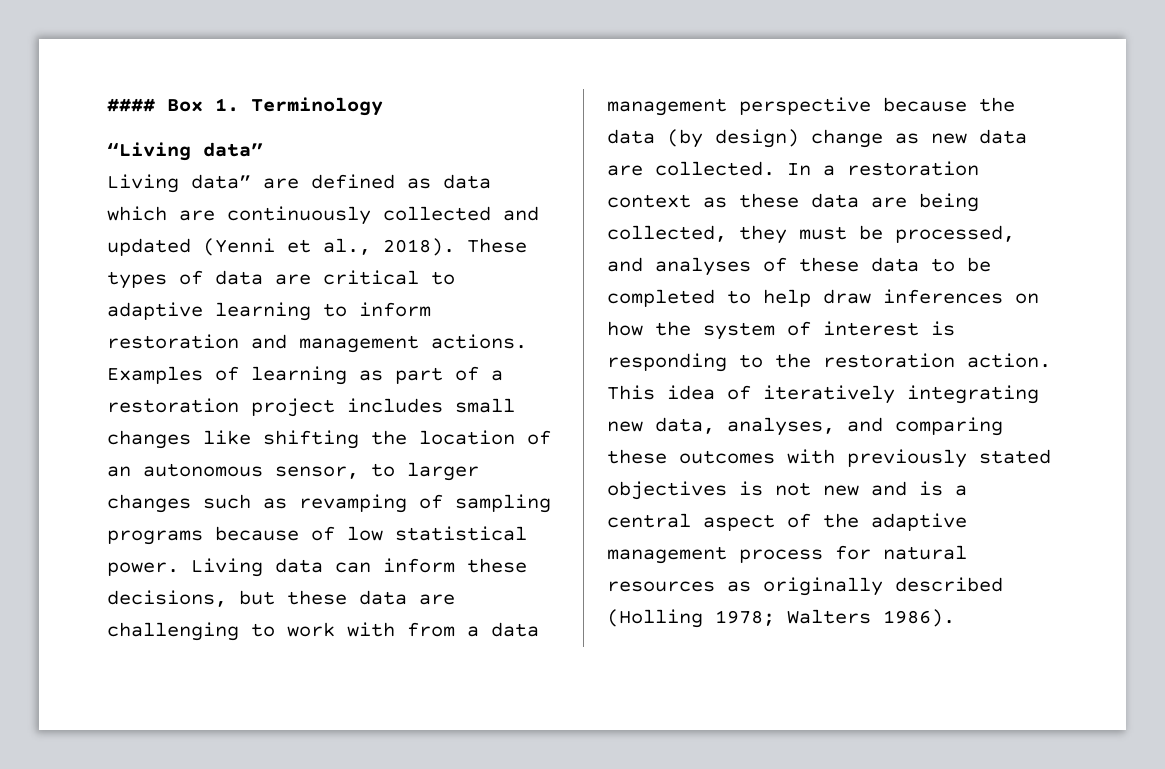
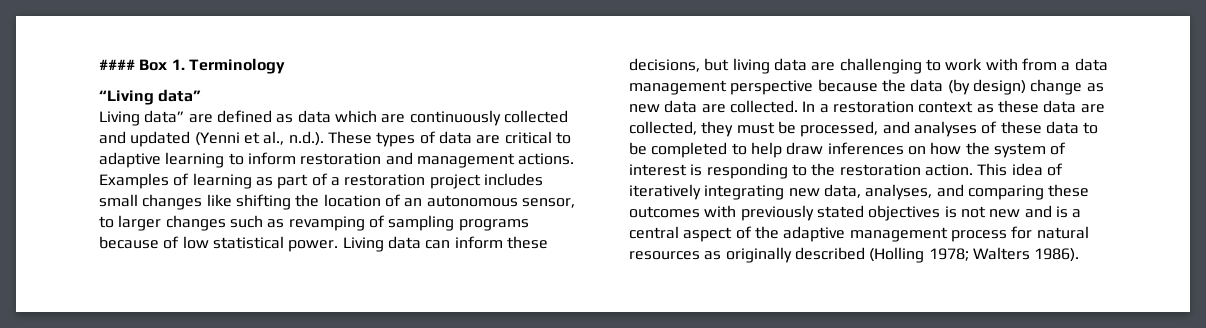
[383,238,455,256] 2018). -> [288,131,324,146] n.d.).
[287,590,347,605] these -> [732,58,770,74] living
[919,193,979,212] being -> (1105, 108) none

